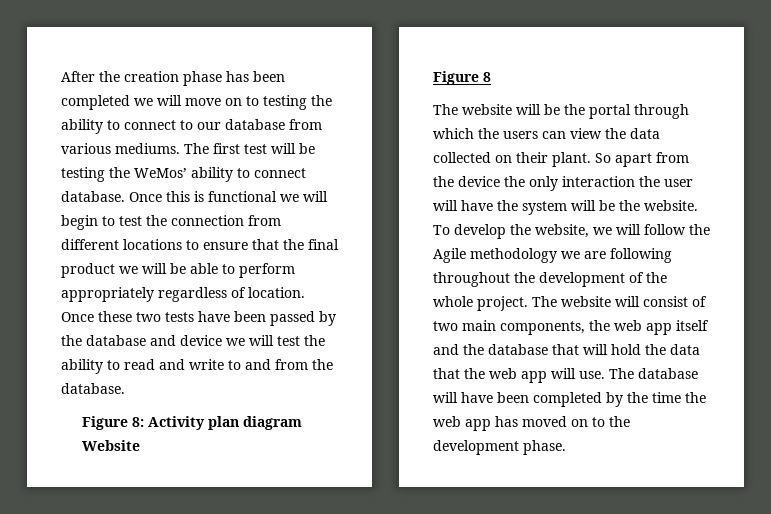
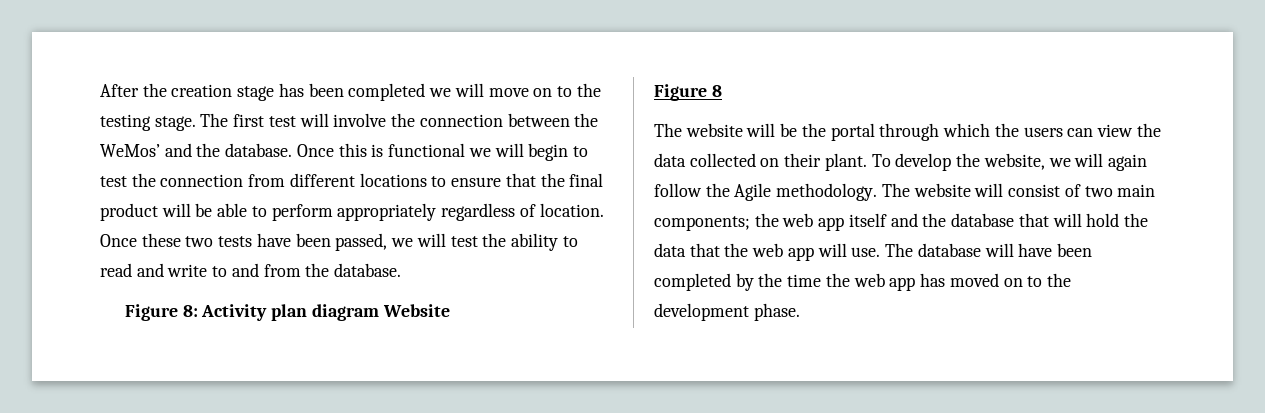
[183,71,222,86] phase -> [237,86,275,101] stage
[263,95,332,110] [61,119,322,134] [61,143,315,154] [61,167,306,182] testing the ability to connect to our database from various mediums. The first test will be testing the WeMos’ ability to connect -> [576,83,601,97] [100,113,599,131] [100,143,221,157] the testing stage. The first test will involve the connection between the WeMos’ and the
[119,266,138,274] we -> (158, 212) none
[270,311,336,326] [61,335,222,346] passed by the database and device -> [335,233,388,251] passed,
[595,152,689,167] [433,176,693,191] [433,200,698,215] So apart from the device the only interaction the user will have the system will be the website. -> (867, 162) none
(641, 229) none -> [1107,154,1147,171] again
[470,248,672,263] [433,272,667,287] [433,296,528,311] methodology we are following throughout the development of the whole project. -> [776,183,878,201] methodology.
[500,321,585,335] components, -> [654,216,750,231] components;

